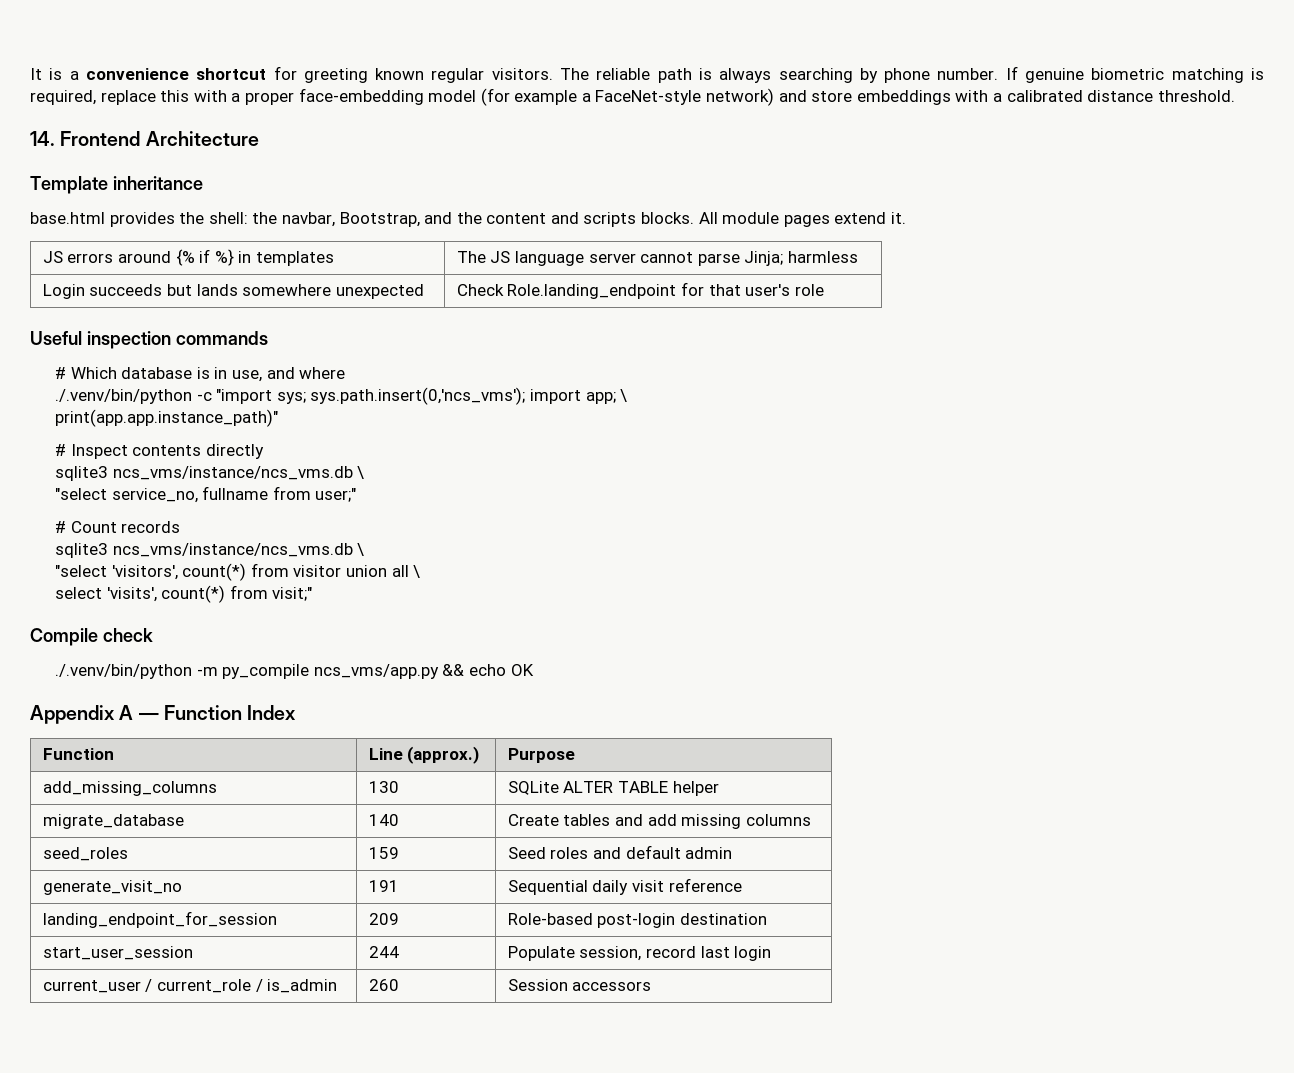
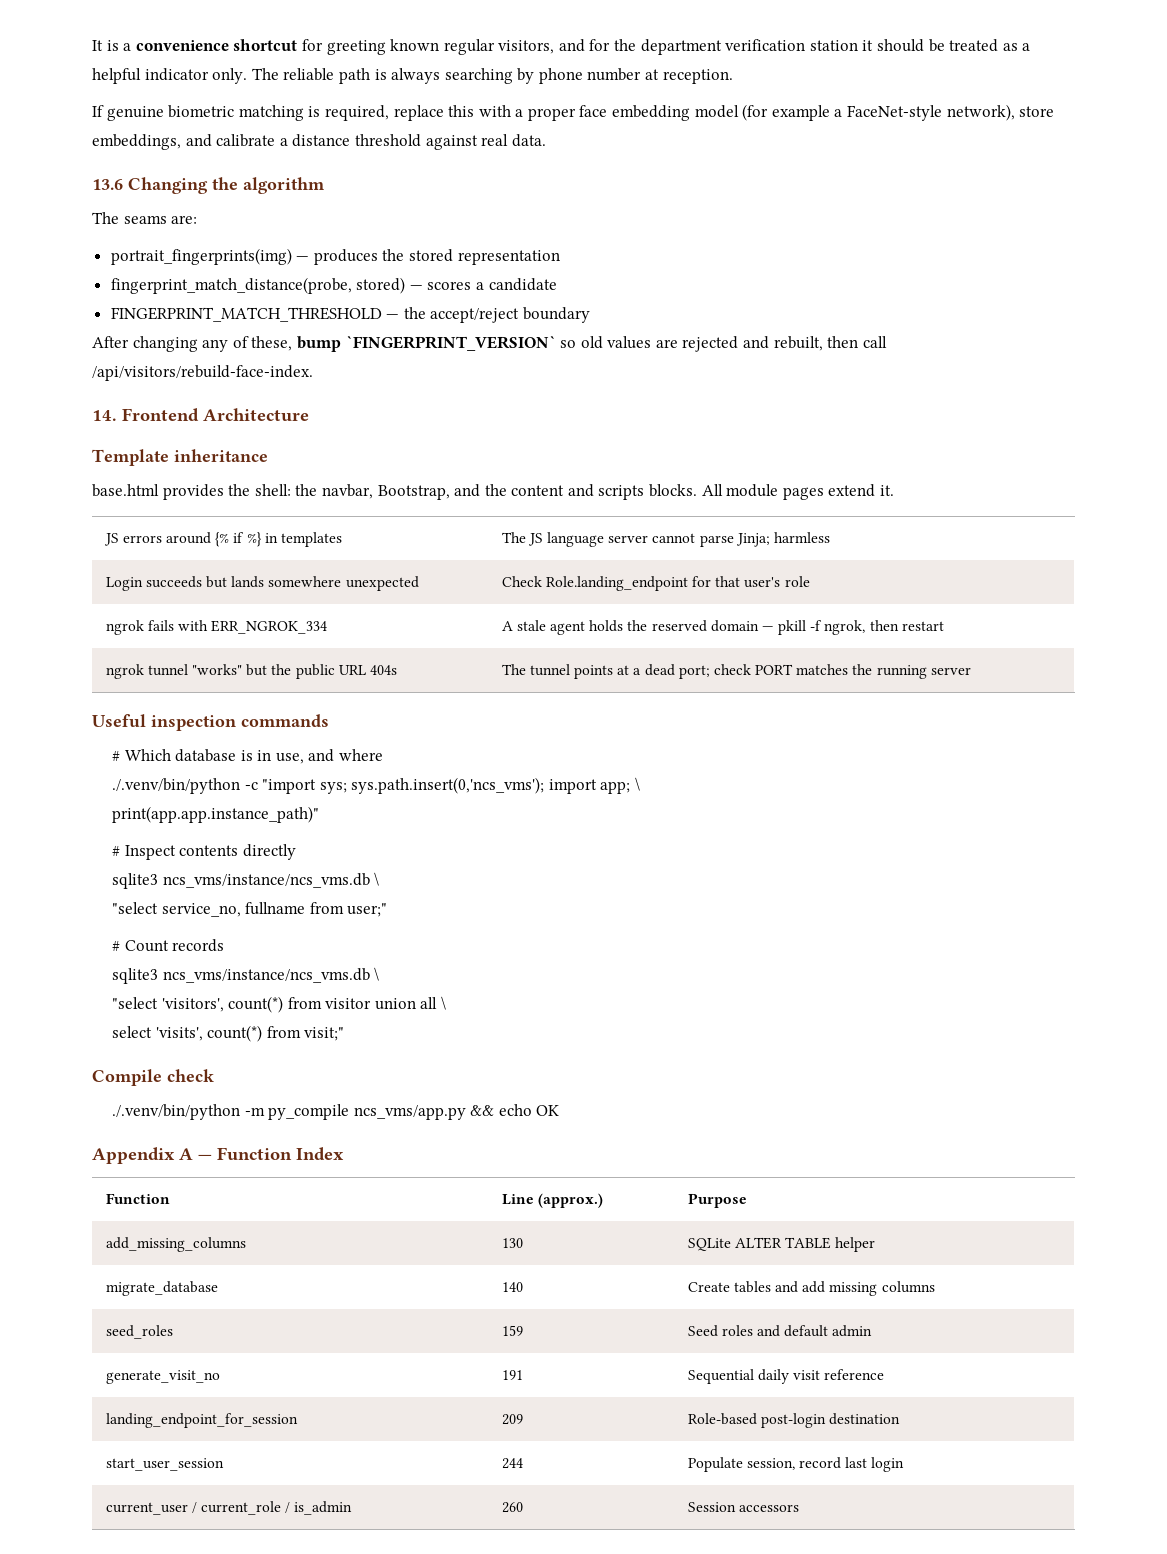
[491,68,553,80] visitors. -> [498,39,1031,55] [92,68,248,84] visitors, and for the department verification station it should be treated as a helpful indicator only.
[937,68,999,80] number. -> [587,68,733,84] number at reception. //
[298,88,424,105] face-embedding -> [579,105,691,121] face embedding
[706,88,1235,106] network) and store embeddings with a calibrated distance threshold. -> [946,104,1055,121] [92,134,546,150] [92,177,325,194] [92,212,198,224] [110,248,560,265] [110,277,557,294] [110,307,591,323] [92,336,887,352] [92,365,313,381] network), store embeddings, and calibrate a distance threshold against real data. // 13.6 Changing the algorithm // The seams are: // portrait_fingerprints(img) — produces the stored representation // fingerprint_match_distance(probe, stored) — scores a candidate // FINGERPRINT_MATCH_THRESHOLD — the accept/reject boundary // After changing any of these, bump `FINGERPRINT_VERSION` so old values are rejected and rebuilt, then call /api/visitors/rebuild-face-index.
(824, 290) none -> [105,620,328,635] [501,620,944,635] [105,664,397,679] [501,664,971,679] // ngrok fails with ERR_NGROK_334 | A stale agent holds the reserved domain — pkill -f ngrok, then restart // ngrok tunnel "works" but the public URL 404s | The tunnel points at a dead port; check PORT matches the running server

